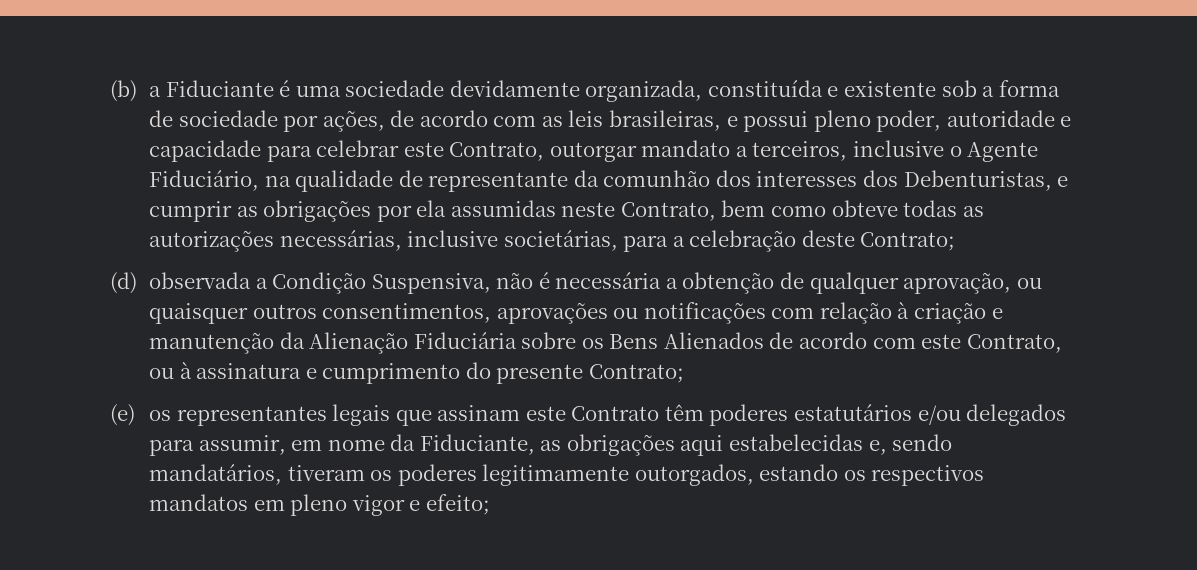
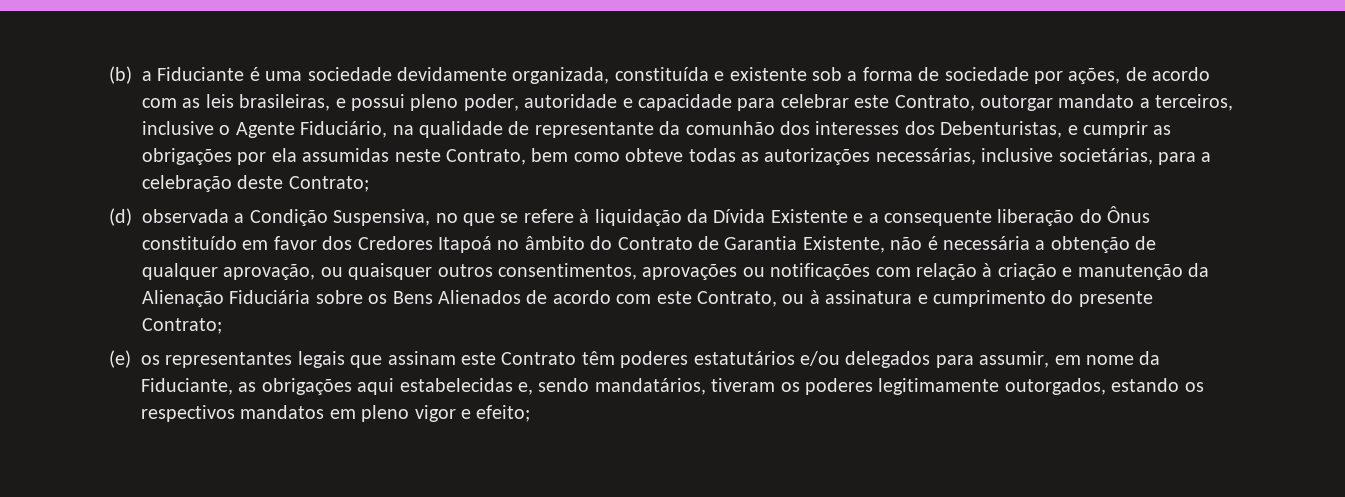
(491, 283) none -> [435,206,1151,226] [142,236,885,253] no que se refere à liquidação da Dívida Existente e a consequente liberação do Ônus constituído em favor dos Credores Itapoá no âmbito do Contrato de Garantia Existente,

